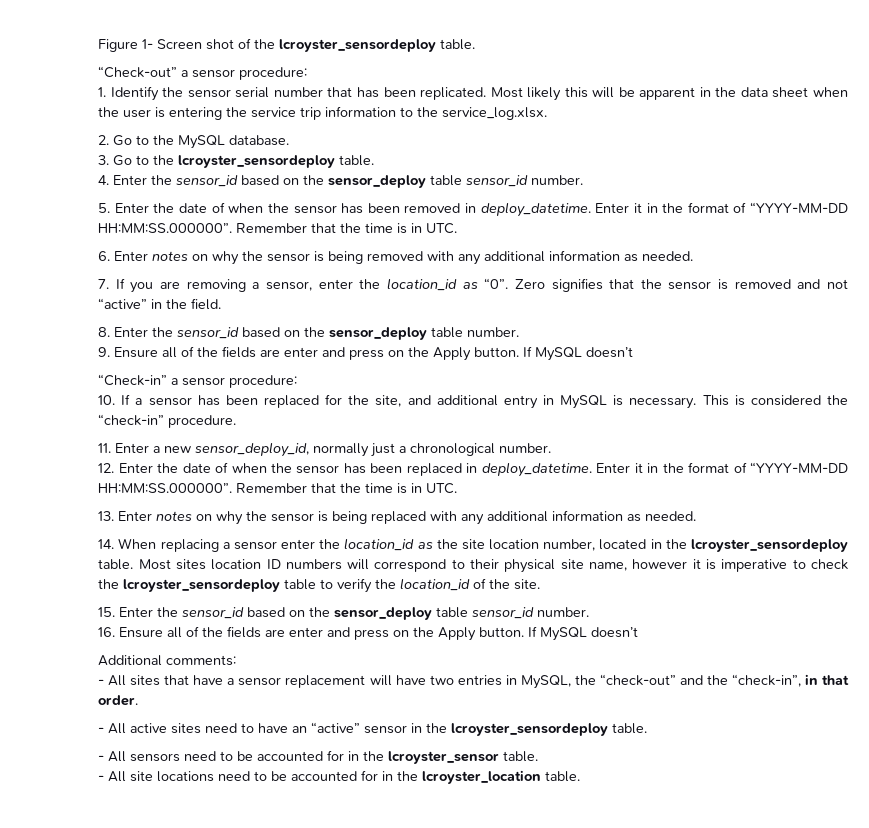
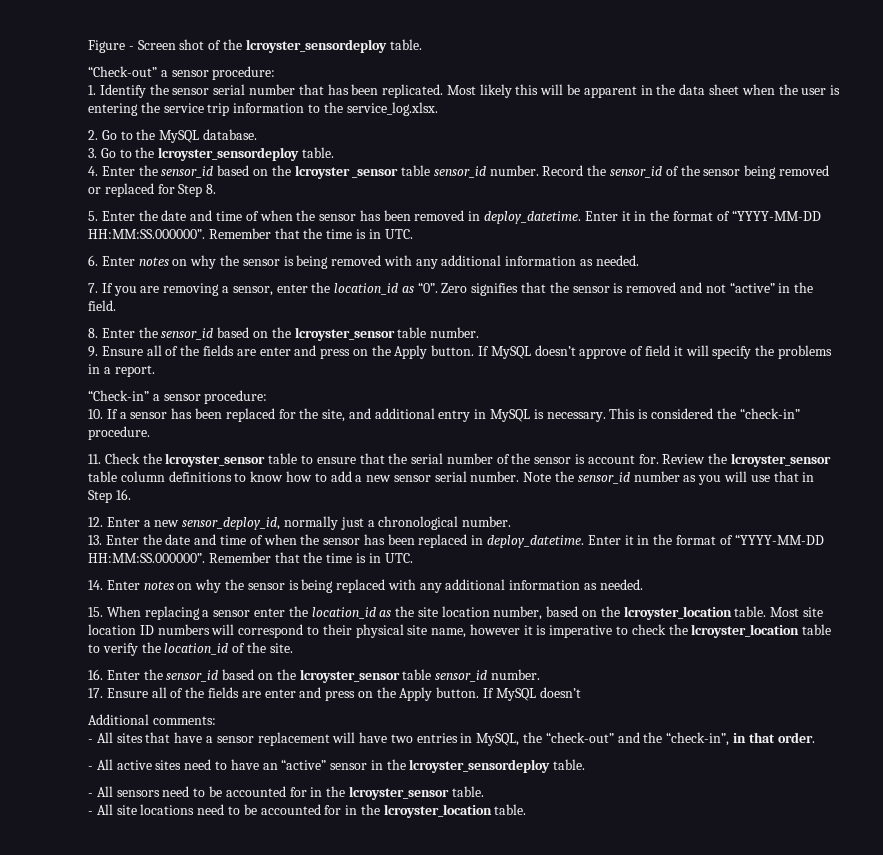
[142,39,154,49] 1- -> [128,46,134,50] -
[328,175,584,188] sensor_deploy table sensor_id number. -> [294,165,829,179] [88,183,217,197] lcroyster _sensor table sensor_id number. Record the sensor_id of the sensor being removed or replaced for Step 8.
(208, 208) none -> [190,210,243,221] and time
[329,327,428,340] sensor_deploy -> [294,327,395,341] lcroyster_sensor
(634, 352) none -> [579,345,832,359] [88,364,155,377] approve of field it will specify the problems in a report.
(112, 448) none -> [104,453,831,467] [88,471,815,485] [88,489,131,503] [88,517,104,527] Check the lcroyster_sensor table to ensure that the serial number of the sensor is account for. Review the lcroyster_sensor table column definitions to know how to add a new sensor serial number. Note the sensor_id number as you will use that in Step 16. // 12.
[98,463,211,473] 12. Enter the date -> [88,534,247,545] 13. Enter the date and time
[98,511,115,521] 13. -> [88,580,104,590] 14.
[98,539,115,549] 14. -> [88,607,104,617] 15.
[599,539,849,552] located in the lcroyster_sensordeploy -> [546,606,732,620] based on the lcroyster_location
[175,559,206,570] sites -> [802,607,823,617] site
[123,579,281,592] lcroyster_sensordeploy -> [691,624,800,638] lcroyster_location
[98,607,590,620] [98,627,116,637] 15. Enter the sensor_id based on the sensor_deploy table sensor_id number. // 16. -> [88,669,540,683] [88,688,104,698] 16. Enter the sensor_id based on the lcroyster_sensor table sensor_id number. // 17.

